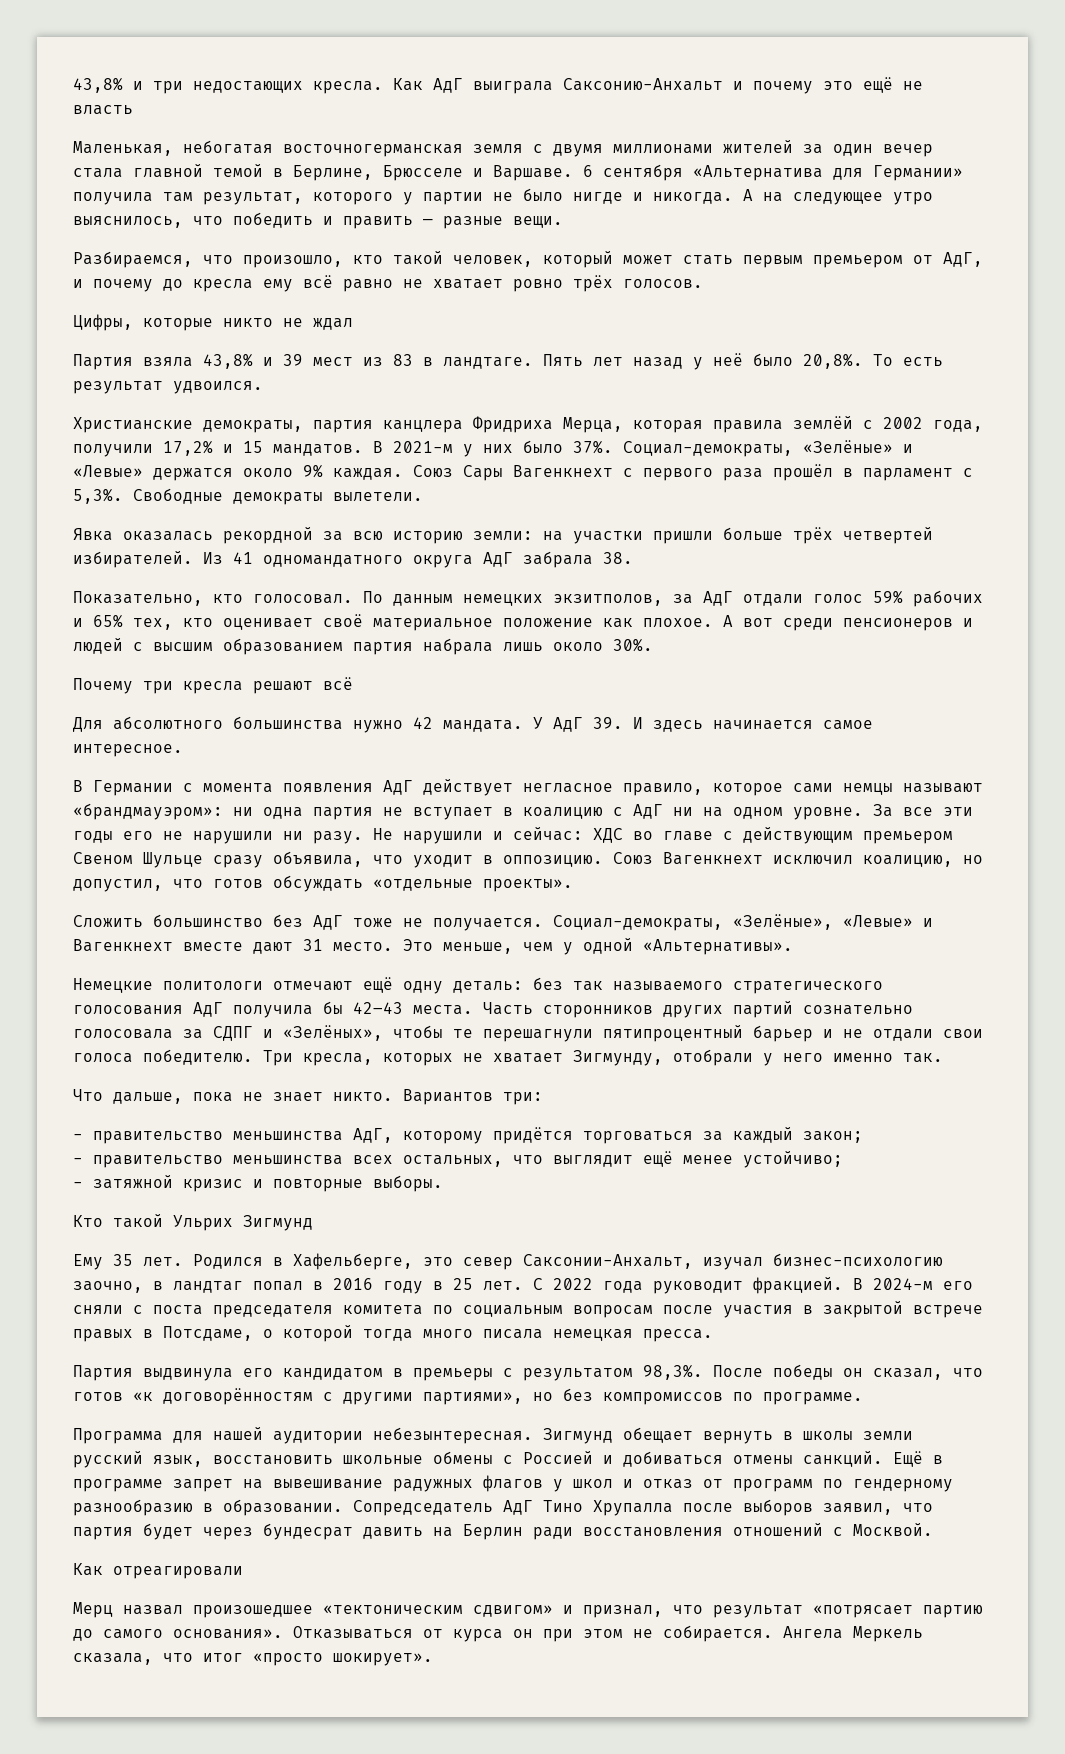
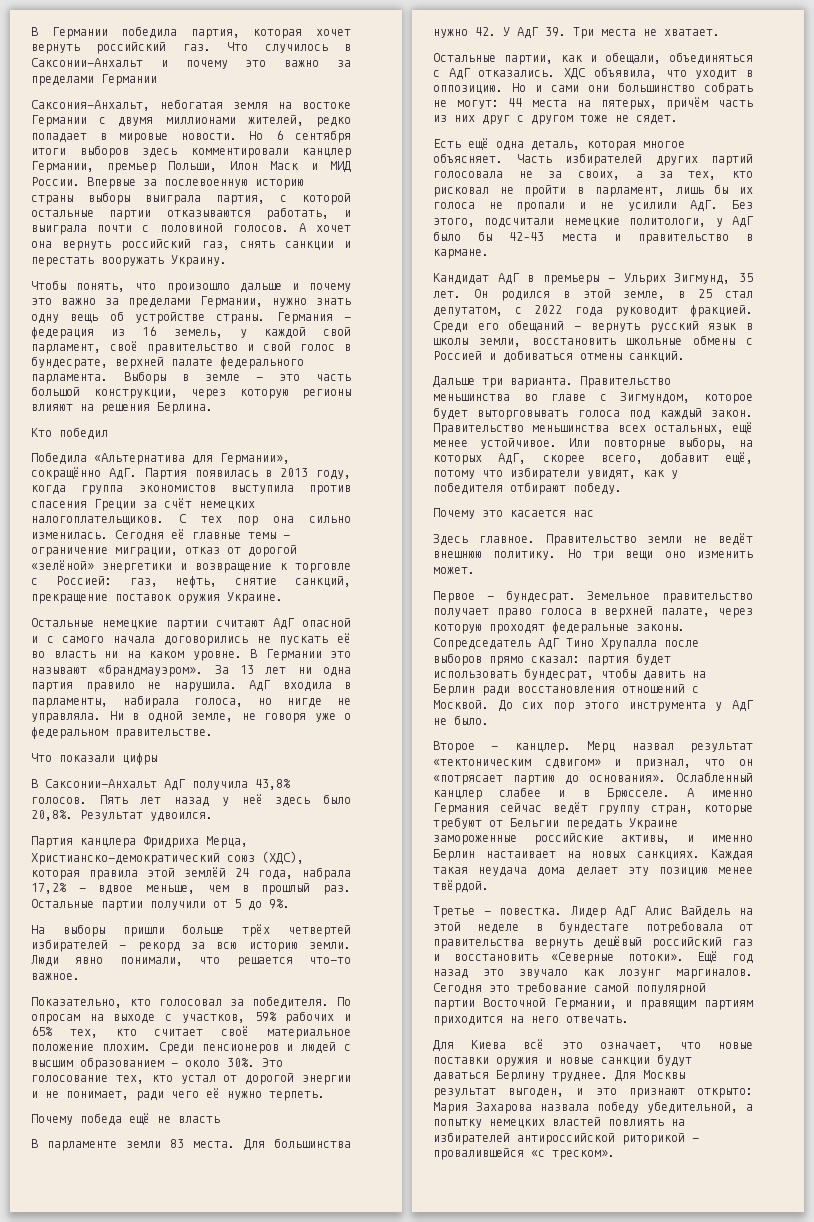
[73,77,923,94] [73,105,133,115] [73,140,933,157] [73,164,963,181] [73,188,933,205] [73,212,563,229] [73,251,983,268] [73,275,703,292] [73,314,353,331] [73,353,533,370] 43,8% и три недостающих кресла. Как АдГ выиграла Саксонию-Анхальт и почему это ещё не власть // Маленькая, небогатая восточногерманская земля с двумя миллионами жителей за один вечер стала главной темой в Берлине, Брюсселе и Варшаве. 6 сентября «Альтернатива для Германии» получила там результат, которого у партии не было нигде и никогда. А на следующее утро выяснилось, что победить и править — разные вещи. // Разбираемся, что произошло, кто такой человек, который может стать первым премьером от АдГ, и почему до кресла ему всё равно не хватает ровно трёх голосов. // Цифры, которые никто не ждал // Партия взяла 43,8% и 39 мест из 83 в ландтаге. -> [31,26,351,39] [31,42,351,54] [31,58,352,69] [31,74,157,86] [31,99,351,111] [31,115,351,127] [31,130,351,143] [31,145,351,158] [31,161,351,173] [31,177,304,189] [31,192,351,205] [31,207,351,220] [31,223,351,235] [31,239,351,251] [31,255,227,267] [31,280,351,293] [31,296,351,308] [31,311,351,324] [31,326,351,339] [31,341,351,354] [31,356,304,369] [31,371,351,384] [31,386,351,399] [31,402,213,414] [31,427,108,440] [31,452,290,465] [31,467,351,480] [31,485,351,495] [31,498,255,511] [31,514,351,526] [31,529,290,542] [31,545,297,557] [31,560,351,573] [31,576,351,588] [31,592,283,604] [31,618,351,630] [31,633,352,646] [31,649,351,661] [31,664,351,677] [31,680,351,692] [31,695,351,708] [31,711,351,723] [31,727,213,739] [31,753,157,765] [31,779,291,791] [31,797,87,804] В Германии победила партия, которая хочет вернуть российский газ. Что случилось в Саксонии-Анхальт и почему это важно за пределами Германии // Саксония-Анхальт, небогатая земля на востоке Германии с двумя миллионами жителей, редко попадает в мировые новости. Но 6 сентября итоги выборов здесь комментировали канцлер Германии, премьер Польши, Илон Маск и МИД России. Впервые за послевоенную историю страны выборы выиграла партия, с которой остальные партии отказываются работать, и выиграла почти с половиной голосов. А хочет она вернуть российский газ, снять санкции и перестать вооружать Украину. // Чтобы понять, что произошло дальше и почему это важно за пределами Германии, нужно знать одну вещь об устройстве страны. Германия — федерация из 16 земель, у каждой свой парламент, своё правительство и свой голос в бундесрате, верхней палате федерального парламента. Выборы в земле — это часть большой конструкции, через которую регионы влияют на решения Берлина. // Кто победил // Победила «Альтернатива для Германии», сокращённо АдГ. Партия появилась в 2013 году, когда группа экономистов выступила против спасения Греции за счёт немецких налогоплательщиков. С тех пор она сильно изменилась. Сегодня её главные темы — ограничение миграции, отказ от дорогой «зелёной» энергетики и возвращение к торговле с Россией: газ, нефть, снятие санкций, прекращение поставок оружия Украине. // Остальные немецкие партии считают АдГ опасной и с самого начала договорились не пускать её во власть ни на каком уровне. В Германии это называют «брандмауэром». За 13 лет ни одна партия правило не нарушила. АдГ входила в парламенты, набирала голоса, но нигде не управляла. Ни в одной земле, не говоря уже о федеральном правительстве. // Что показали цифры // В Саксонии-Анхальт АдГ получила 43,8% голосов.
(743, 359) none -> [275,797,311,807] здесь
[873,354,943,366] [73,381,263,394] [73,416,983,433] [73,440,913,457] [73,464,973,481] [73,488,423,505] [73,527,933,544] [73,551,633,568] [73,591,863,606] То есть результат удвоился. // Христианские демократы, партия канцлера Фридриха Мерца, которая правила землёй с 2002 года, получили 17,2% и 15 мандатов. В 2021-м у них было 37%. Социал-демократы, «Зелёные» и «Левые» держатся около 9% каждая. Союз Сары Вагенкнехт с первого раза прошёл в парламент с 5,3%. Свободные демократы вылетели. // Явка оказалась рекордной за всю историю земли: на участки пришли больше трёх четвертей избирателей. Из 41 одномандатного округа АдГ забрала 38. // Показательно, кто голосовал. По данным немецких экзитполов, за АдГ отдали голос -> [80,810,213,822] [31,836,248,848] [31,851,304,865] [31,867,351,880] [31,883,352,895] [31,899,290,911] [31,924,351,937] [31,939,351,952] [31,955,351,967] [31,973,80,980] [31,996,351,1009] [31,1014,245,1024] Результат удвоился. // Партия канцлера Фридриха Мерца, Христианско-демократический союз (ХДС), которая правила этой землёй 24 года, набрала 17,2% — вдвое меньше, чем в прошлый раз. Остальные партии получили от 5 до 9%. // На выборы пришли больше трёх четвертей избирателей — рекорд за всю историю земли. Люди явно понимали, что решается что-то важное. // Показательно, кто голосовал за победителя. По опросам на выходе с участков,
[223,618,313,630] оценивает -> [154,1029,204,1036] считает
[603,615,833,631] как плохое. А вот среди -> [101,1042,194,1054] плохим. Среди
[353,638,543,655] партия набрала лишь -> [171,1063,178,1067] —
[73,677,353,694] [73,716,873,733] [73,744,183,757] [73,779,983,796] [73,803,973,820] [73,827,953,844] [73,852,263,868] // Почему три кресла решают всё // Для абсолютного большинства нужно 42 мандата. У АдГ 39. И здесь начинается самое интересное. // В Германии с момента появления АдГ действует негласное правило, которое сами немцы называют «брандмауэром»: ни одна партия не вступает в коалицию с АдГ ни на одном уровне. За все эти годы его не нарушили ни разу. Не нарушили и сейчас: ХДС во главе с действующим премьером Свеном Шульце сразу -> [262,1058,283,1067] [31,1073,351,1085] [31,1088,325,1101] [31,1113,220,1126] [31,1138,351,1151] [433,27,720,39] [433,52,753,65] [433,68,587,80] Это голосование тех, кто устал от дорогой энергии и не понимает, ради чего её нужно терпеть. // Почему победа ещё не власть // В парламенте земли 83 места. Для большинства нужно 42. У АдГ 39. Три места не хватает. // Остальные партии, как и обещали, объединяться с АдГ отказались. ХДС
[613,852,983,867] [73,875,573,892] [73,914,933,931] [73,938,793,955] [73,977,883,994] [73,1001,913,1018] [73,1025,983,1042] [73,1049,943,1066] [73,1089,543,1105] [73,1127,863,1144] [73,1151,843,1168] [73,1175,443,1192] [73,1214,313,1231] [73,1253,943,1270] [73,1277,973,1294] [73,1301,983,1318] [73,1325,713,1342] [73,1364,983,1381] [73,1388,863,1405] [73,1427,913,1444] [73,1451,203,1468] Союз Вагенкнехт исключил коалицию, но допустил, что готов обсуждать «отдельные проекты». // Сложить большинство без АдГ тоже не получается. Социал-демократы, «Зелёные», «Левые» и Вагенкнехт вместе дают 31 место. Это меньше, чем у одной «Альтернативы». // Немецкие политологи отмечают ещё одну деталь: без так называемого стратегического голосования АдГ получила бы 42–43 места. Часть сторонников других партий сознательно голосовала за СДПГ и «Зелёных», чтобы те перешагнули пятипроцентный барьер и не отдали свои голоса победителю. Три кресла, которых не хватает Зигмунду, отобрали у него именно так. // Что дальше, пока не знает никто. Вариантов три: // - правительство меньшинства АдГ, которому придётся торговаться за каждый закон; // - правительство меньшинства всех остальных, что выглядит ещё менее устойчиво; // - затяжной кризис и повторные выборы. // Кто такой Ульрих Зигмунд // Ему 35 лет. Родился в Хафельберге, это север Саксонии-Анхальт, изучал бизнес-психологию заочно, в ландтаг попал в 2016 году в 25 лет. С 2022 года руководит фракцией. В 2024-м его сняли с поста председателя комитета по социальным вопросам после участия в закрытой встрече правых в Потсдаме, о которой тогда много писала немецкая пресса. // Партия выдвинула его кандидатом в премьеры с результатом 98,3%. После победы он сказал, что готов «к договорённостям с другими партиями», но без компромиссов по программе. // Программа для нашей аудитории небезынтересная. Зигмунд обещает вернуть в школы земли русский язык, -> [512,82,753,95] [433,97,753,110] [433,115,678,125] [433,138,685,151] [433,153,753,166] [433,171,753,180] [433,184,753,197] [433,200,753,212] [433,216,754,228] [433,231,753,244] [433,249,489,259] [433,273,753,285] [433,289,753,301] [433,305,753,317] [433,320,753,333] [433,338,521,347] Но и сами они большинство собрать не могут: 44 места на пятерых, причём часть из них друг с другом тоже не сядет. // Есть ещё одна деталь, которая многое объясняет. Часть избирателей других партий голосовала не за своих, а за тех, кто рисковал не пройти в парламент, лишь бы их голоса не пропали и не усилили АдГ. Без этого, подсчитали немецкие политологи, у АдГ было бы 42–43 места и правительство в кармане. // Кандидат АдГ в премьеры — Ульрих Зигмунд, 35 лет. Он родился в этой земле, в 25 стал депутатом, с 2022 года руководит фракцией. Среди его обещаний — вернуть русский язык в школы земли,
[893,1451,943,1467] [73,1475,953,1492] [73,1499,343,1516] Ещё в программе запрет на вывешивание радужных флагов у школ и отказ от программ по гендерному разнообразию в образовании. -> [433,376,671,388] [433,392,753,404] [433,407,753,420] [433,422,753,435] [433,437,753,450] [433,452,753,465] [433,467,678,480] [433,482,622,495] [433,508,594,519] [433,533,753,546] [433,549,753,561] [433,567,475,574] [433,590,753,603] [433,606,753,618] [433,622,685,634] // Дальше три варианта. Правительство меньшинства во главе с Зигмундом, которое будет выторговывать голоса под каждый закон. Правительство меньшинства всех остальных, ещё менее устойчивое. Или повторные выборы, на которых АдГ, скорее всего, добавит ещё, потому что избиратели увидят, как у победителя отбирают победу. // Почему это касается нас // Здесь главное. Правительство земли не ведёт внешнюю политику. Но три вещи оно изменить может. // Первое — бундесрат. Земельное правительство получает право голоса в верхней палате, через которую проходят федеральные законы.
[823,1503,933,1515] [73,1523,353,1540] заявил, что партия будет через бундесрат -> [489,653,671,666] [433,668,636,681] прямо сказал: партия будет использовать бундесрат, чтобы
[73,1563,243,1579] // Как отреагировали // -> [498,700,754,712] [433,715,489,725] [433,741,571,753] До сих пор этого инструмента у АдГ не было. // Второе — канцлер.
[193,1605,313,1618] произошедшее -> [690,743,753,753] результат
[713,1605,803,1618] результат -> [739,759,753,766] он
[103,1625,923,1642] [73,1653,433,1666] самого основания». Отказываться от курса он при этом не собирается. Ангела Меркель сказала, что итог «просто шокирует». -> [589,772,753,782] [433,787,753,800] [433,802,753,815] [433,817,678,830] [433,833,753,845] [433,849,753,861] [433,867,753,877] [433,880,489,893] [433,906,753,918] [433,921,753,934] [433,936,753,949] [433,951,753,964] [433,969,753,979] [433,982,706,995] [433,998,753,1010] [433,1016,629,1026] [433,1039,753,1052] [433,1054,692,1067] [433,1070,685,1082] [433,1088,753,1098] [433,1101,753,1114] [433,1117,685,1128] [433,1132,699,1145] [433,1148,615,1160] основания». Ослабленный канцлер слабее и в Брюсселе. А именно Германия сейчас ведёт группу стран, которые требуют от Бельгии передать Украине замороженные российские активы, и именно Берлин настаивает на новых санкциях. Каждая такая неудача дома делает эту позицию менее твёрдой. // Третье — повестка. Лидер АдГ Алис Вайдель на этой неделе в бундестаге потребовала от правительства вернуть дешёвый российский газ и восстановить «Северные потоки». Ещё год назад это звучало как лозунг маргиналов. Сегодня это требование самой популярной партии Восточной Германии, и правящим партиям приходится на него отвечать. // Для Киева всё это означает, что новые поставки оружия и новые санкции будут даваться Берлину труднее. Для Москвы результат выгоден, и это признают открыто: Мария Захарова назвала победу убедительной, а попытку немецких властей повлиять на избирателей антироссийской риторикой — провалившейся «с треском».

